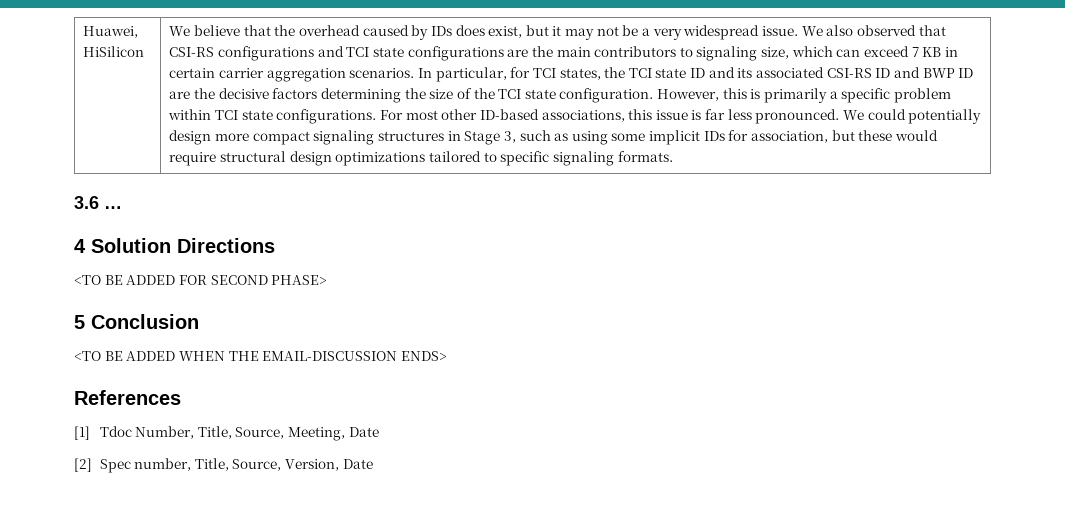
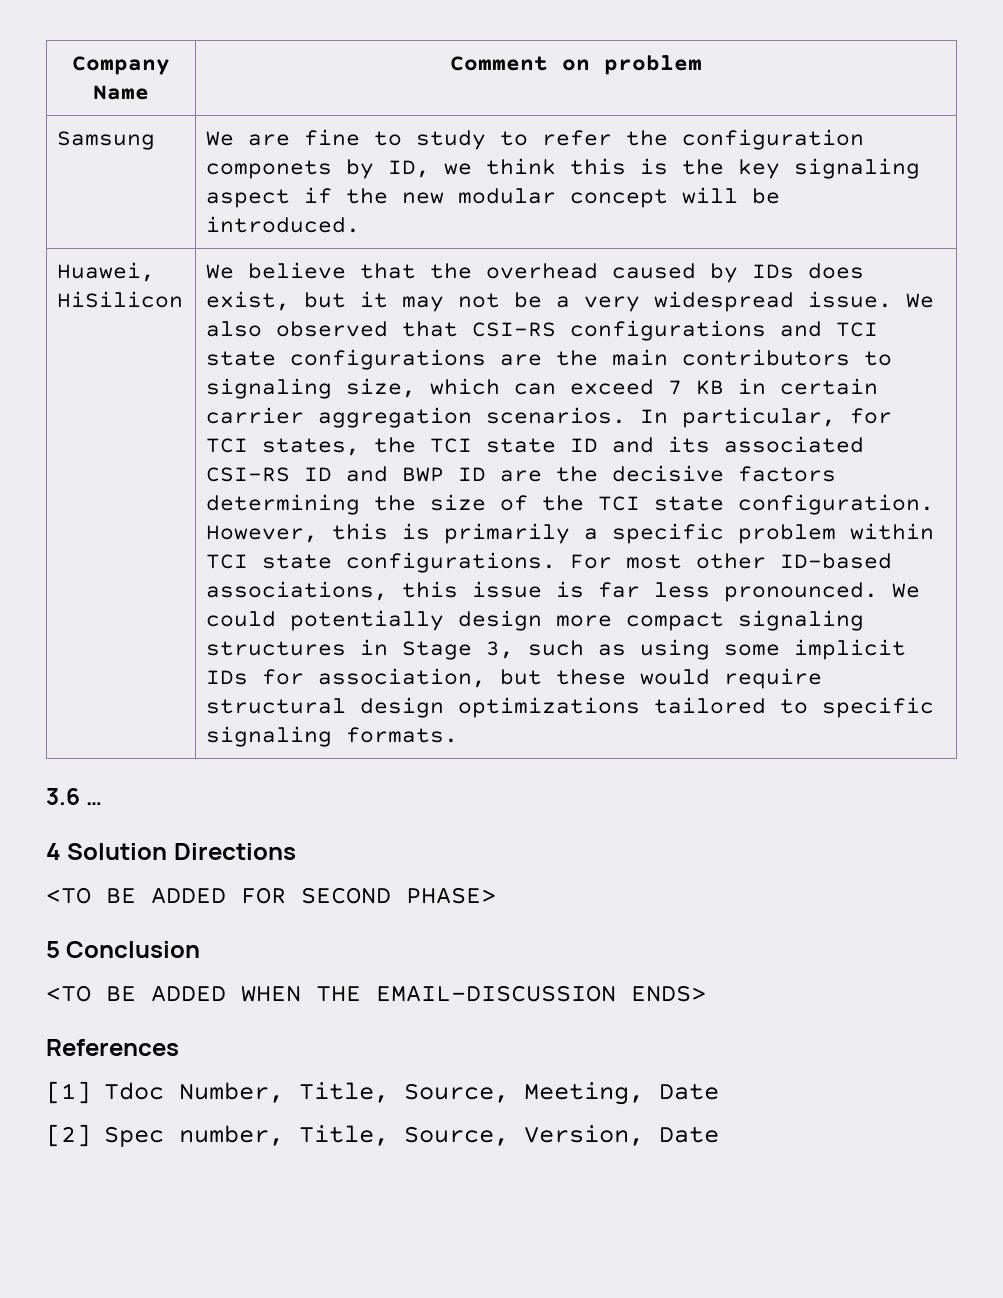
(83, 32) none -> [72,56,170,75] [93,85,149,100] [450,55,703,75] [56,131,155,150] [205,129,864,150] [205,158,920,179] [205,187,780,208] [205,216,360,233] Company Name | Comment on problem // Samsung | We are fine to study to refer the configuration componets by ID, we think this is the key signaling aspect if the new modular concept will be introduced. //

